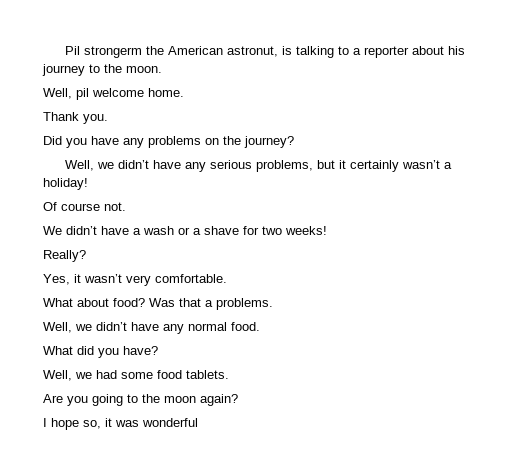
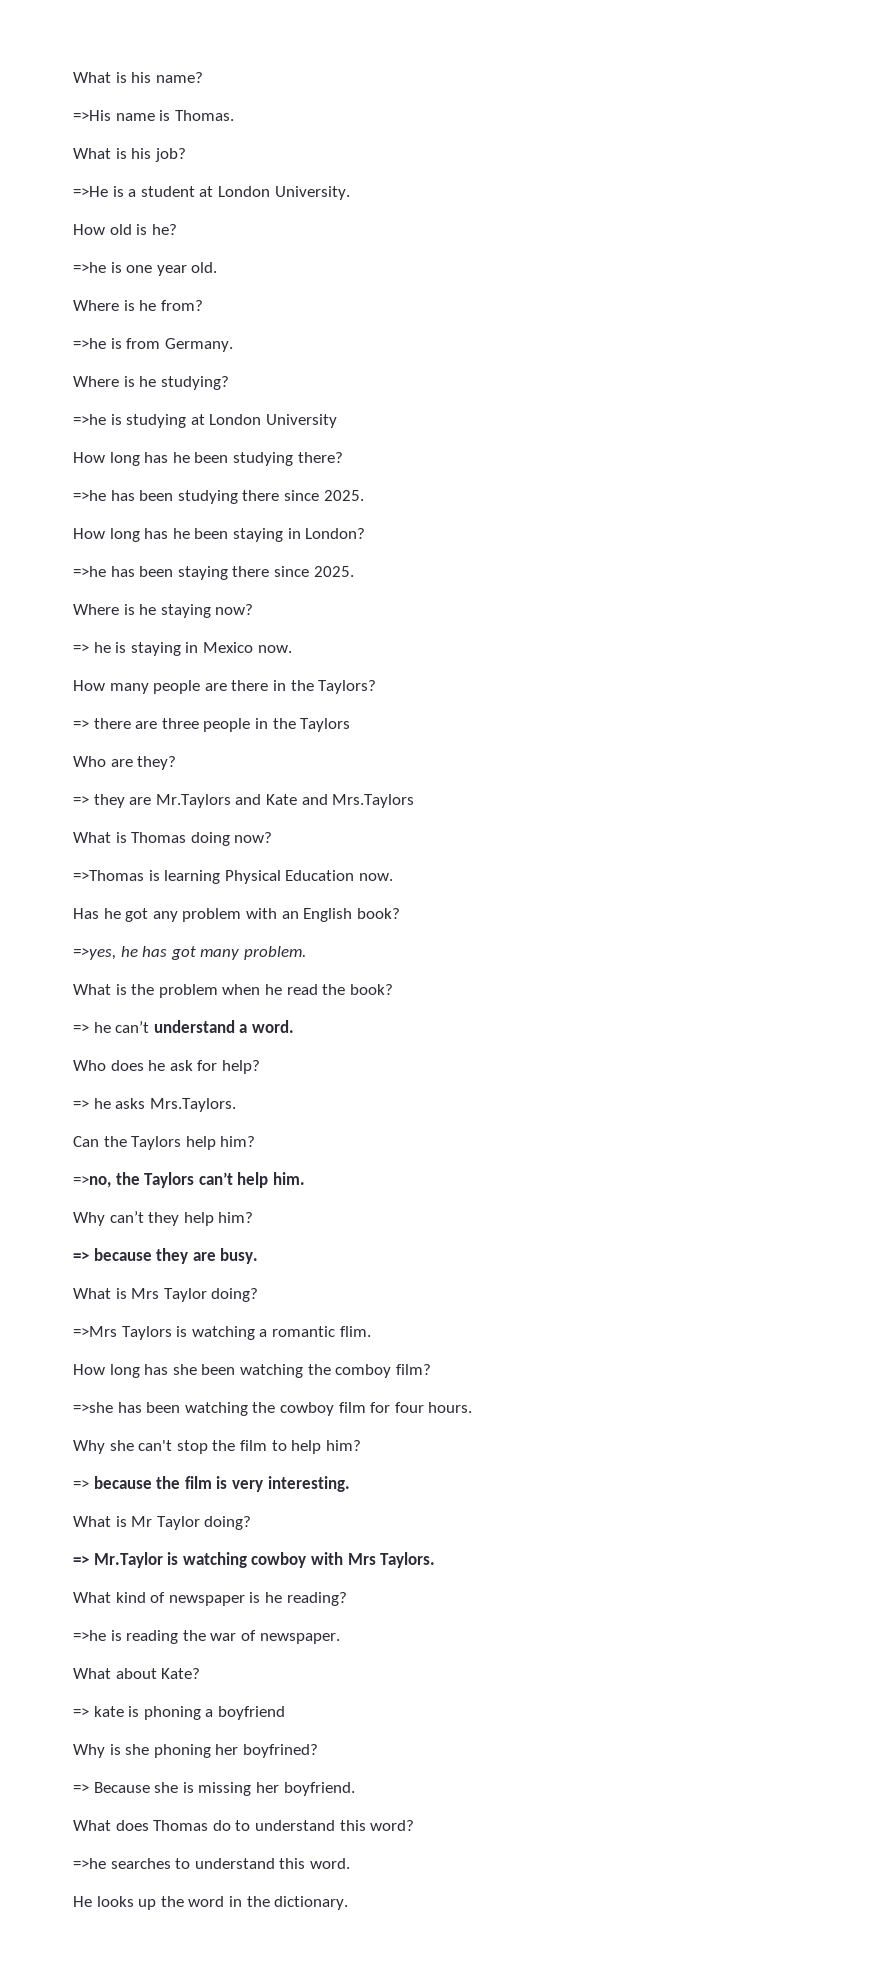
[64,46,465,58] [42,64,162,76] [43,88,184,100] [43,112,108,124] [43,136,294,148] [64,160,452,172] [43,178,88,190] [43,202,126,211] [43,226,327,235] [43,250,86,262] [43,274,227,286] [43,298,273,310] [43,322,260,334] [43,346,158,358] [43,370,229,381] [43,394,238,406] [43,418,198,430] Pil strongerm the American astronut, is talking to a reporter about his journey to the moon. // Well, pil welcome home. // Thank you. // Did you have any problems on the journey? // Well, we didn’t have any serious problems, but it certainly wasn’t a holiday! // Of course not. // We didn’t have a wash or a shave for two weeks! // Really? // Yes, it wasn’t very comfortable. // What about food? Was that a problems. // Well, we didn’t have any normal food. // What did you have? // Well, we had some food tablets. // Are you going to the moon again? // I hope so, it was wonderful -> [73,72,203,83] [73,110,234,121] [73,148,186,162] [73,186,350,200] [73,224,177,235] [73,262,218,276] [73,300,203,311] [73,338,233,352] [73,376,229,390] [73,414,337,428] [73,452,343,466] [73,490,364,504] [73,528,366,542] [73,566,354,580] [73,604,254,618] [73,642,292,656] [73,680,377,694] [73,718,351,732] [73,756,177,770] [73,794,415,808] [73,832,273,846] [73,870,393,884] [73,908,400,922] [73,946,306,960] [73,984,393,998] [73,1020,294,1033] [73,1060,260,1074] [73,1098,236,1112] [73,1136,256,1150] [73,1172,305,1188] [73,1211,254,1226] [73,1248,259,1264] [73,1288,259,1302] [73,1326,371,1340] [73,1364,431,1378] [73,1402,473,1416] [73,1440,361,1454] [73,1476,350,1492] [73,1516,252,1530] [73,1552,436,1568] [73,1592,347,1606] [73,1630,340,1644] [73,1668,201,1679] [73,1706,285,1720] [73,1744,318,1758] [73,1782,355,1796] [73,1820,415,1831] [73,1858,350,1869] [73,1896,349,1910] What is his name? // =>His name is Thomas. // What is his job? // =>He is a student at London University. // How old is he? // =>he is one year old. // Where is he from? // =>he is from Germany. // Where is he studying? // =>he is studying at London University // How long has he been studying there? // =>he has been studying there since 2025. // How long has he been staying in London? // =>he has been staying there since 2025. // Where is he staying now? // => he is staying in Mexico now. // How many people are there in the Taylors? // => there are three people in the Taylors // Who are they? // => they are Mr.Taylors and Kate and Mrs.Taylors // What is Thomas doing now? // =>Thomas is learning Physical Education now. // Has he got any problem with an English book? // =>yes, he has got many problem. // What is the problem when he read the book? // => he can’t understand a word. // Who does he ask for help? // => he asks Mrs.Taylors. // Can the Taylors help him? // =>no, the Taylors can’t help him. // Why can’t they help him? // => because they are busy. // What is Mrs Taylor doing? // =>Mrs Taylors is watching a romantic flim. // How long has she been watching the comboy film? // =>she has been watching the cowboy film for four hours. // Why she can't stop the film to help him? // => because the film is very interesting. // What is Mr Taylor doing? // => Mr.Taylor is watching cowboy with Mrs Taylors. // What kind of newspaper is he reading? // =>he is reading the war of newspaper. // What about Kate? // => kate is phoning a boyfriend // Why is she phoning her boyfrined? // => Because she is missing her boyfriend. // What does Thomas do to understand this word? // =>he searches to understand this word. // He looks up the word in the dictionary.

